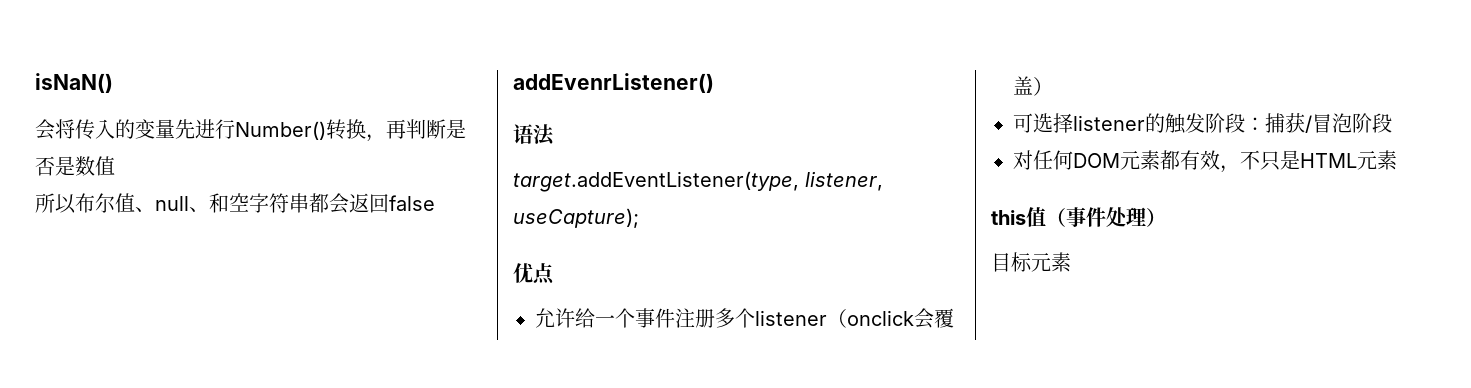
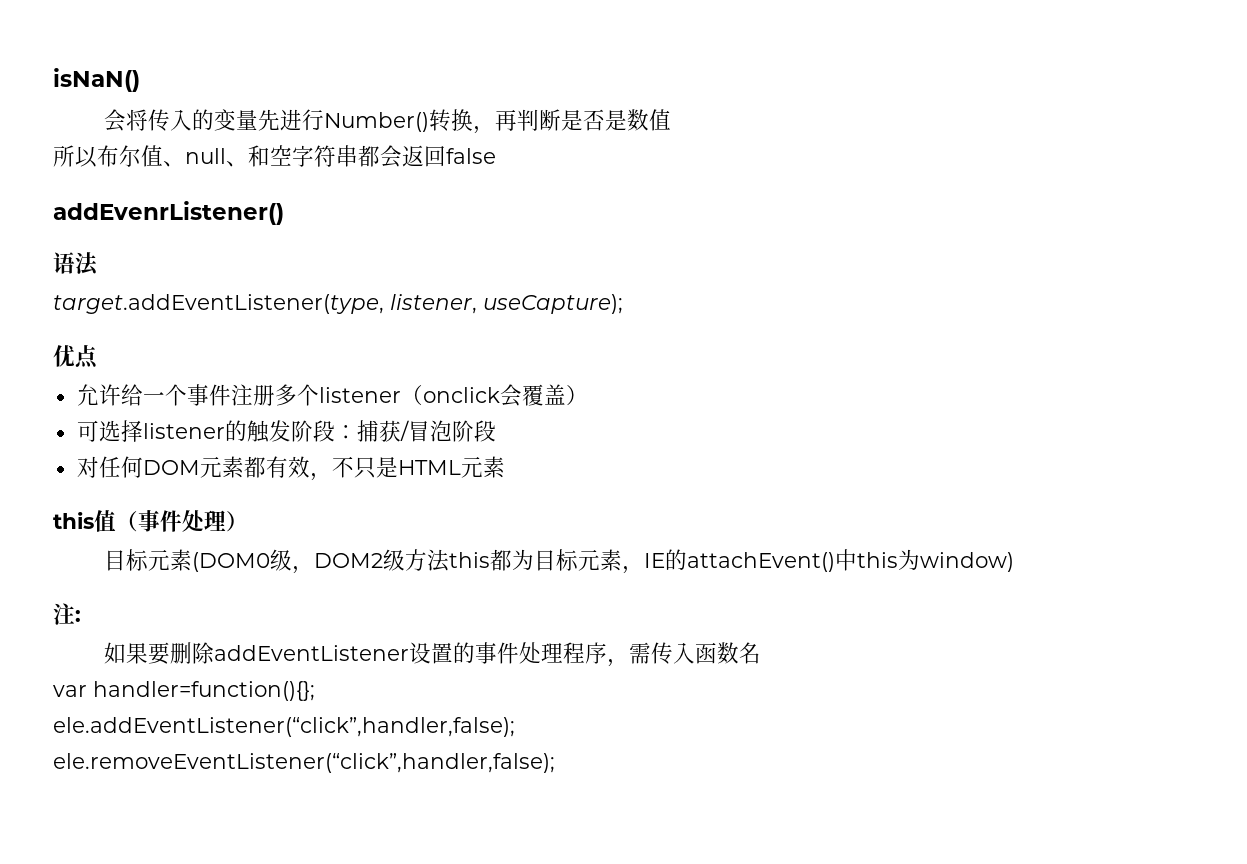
(1071, 262) none -> [192,549,1015,574] [53,603,81,625] [104,642,762,667] [53,681,315,701] [53,717,515,737] [53,753,555,773] (DOM0级，DOM2级方法this都为目标元素，IE的attachEvent()中this为window) // 注: // 如果要删除addEventListener设置的事件处理程序，需传入函数名 // var handler=function(){}; // ele.addEventListener(“click”,handler,false); // ele.removeEventListener(“click”,handler,false);

